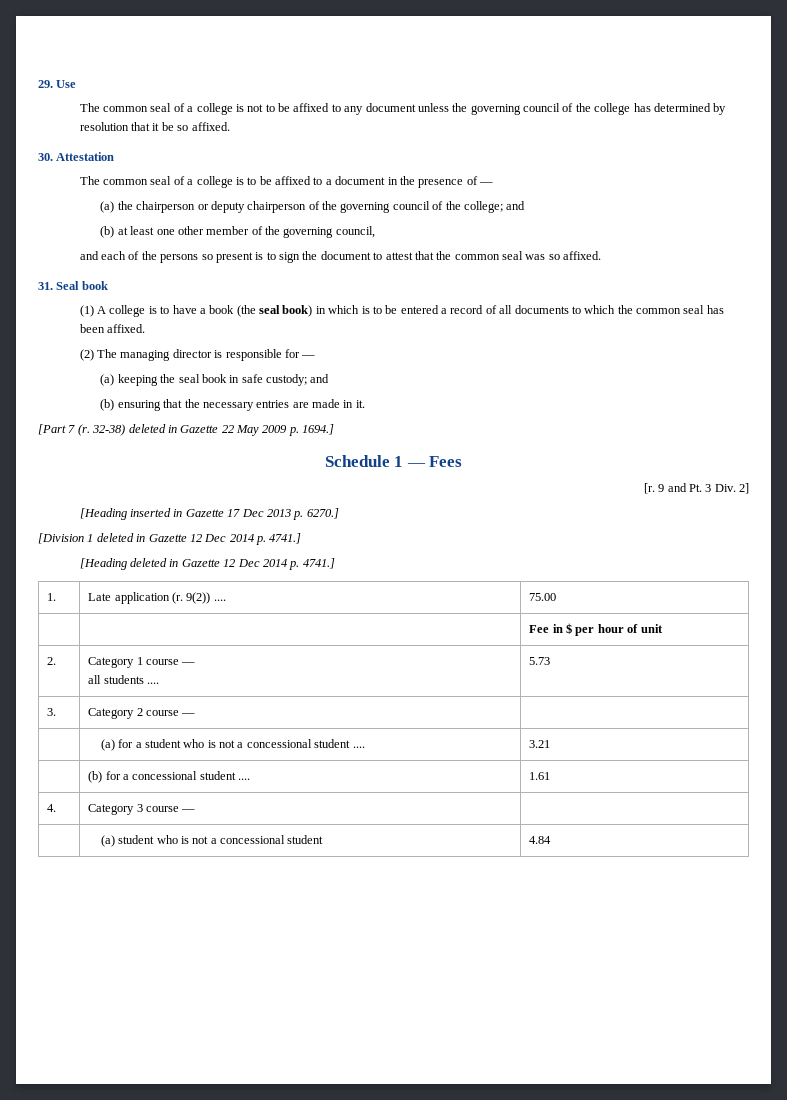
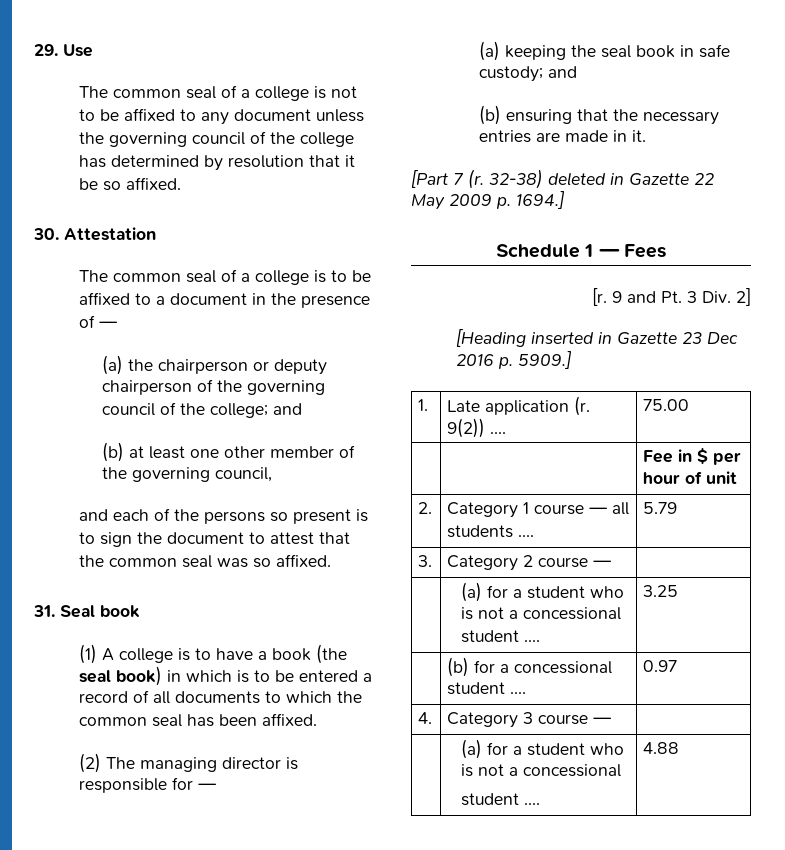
[227,508,339,520] [38,533,302,545] [79,558,335,570] 17 Dec 2013 p. 6270.] // [Division 1 deleted in Gazette 12 Dec 2014 p. 4741.] // [Heading deleted in Gazette 12 Dec 2014 p. 4741.] -> [682,332,739,344] [456,351,573,369] 23 Dec 2016 p. 5909.]
(196, 663) // -> (609, 510) none
[529,657,551,665] 5.73 -> [643,502,678,514] 5.79
[529,740,551,748] 3.21 -> [643,585,679,597] 3.25
[529,772,551,780] 1.61 -> [643,660,678,672] 0.97
[118,835,324,844] [529,836,552,844] student who is not a concessional student | 4.84 -> [486,742,624,756] [460,764,621,777] [460,793,540,806] [643,742,680,754] for a student who is not a concessional // student .... | 4.88

